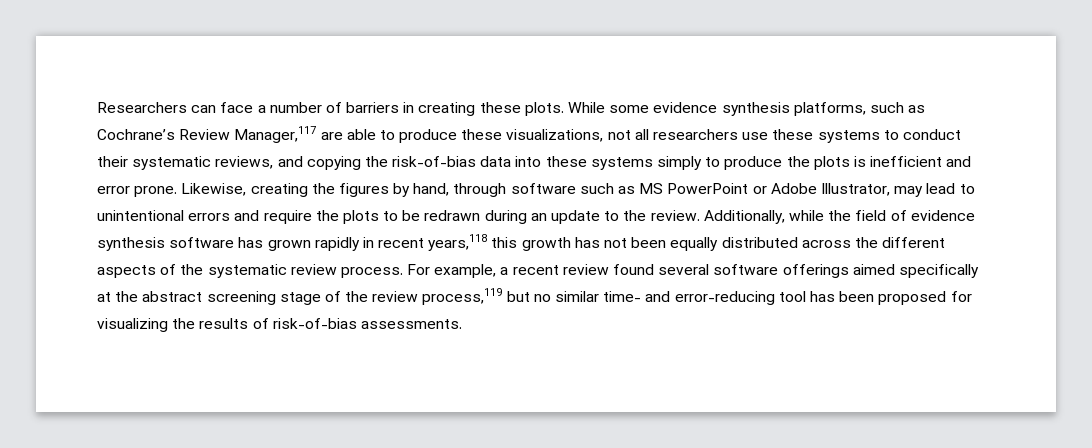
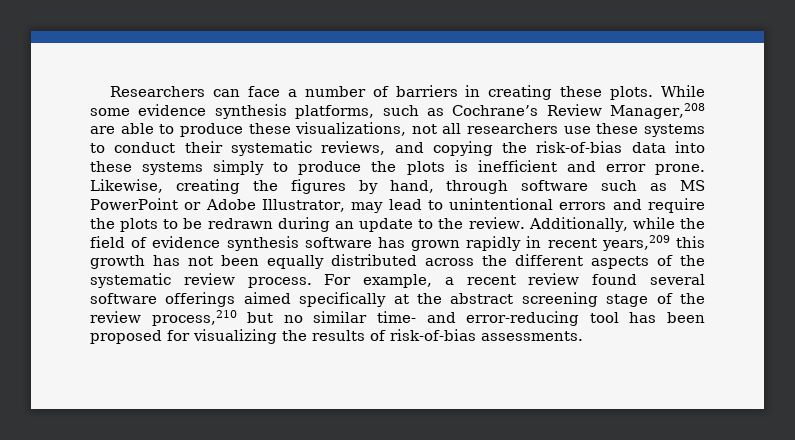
[234,126,317,143] Manager,117 -> [610,103,705,119] Manager,208
[428,234,488,251] years,118 -> [601,235,670,251] years,209
[422,288,503,305] process,119 -> [151,310,237,326] process,210

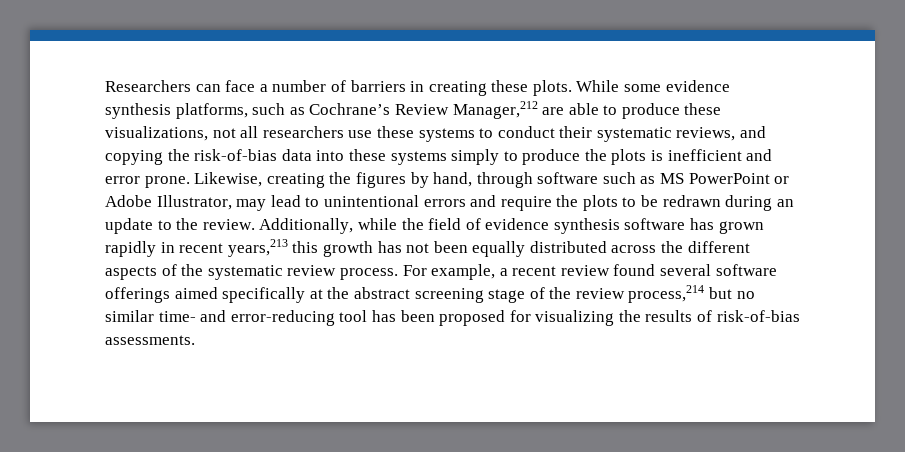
[610,103,705,119] Manager,208 -> [452,101,538,119] Manager,212
[601,235,670,251] years,209 -> [227,239,288,257] years,213
[151,310,237,326] process,210 -> [628,285,705,303] process,214

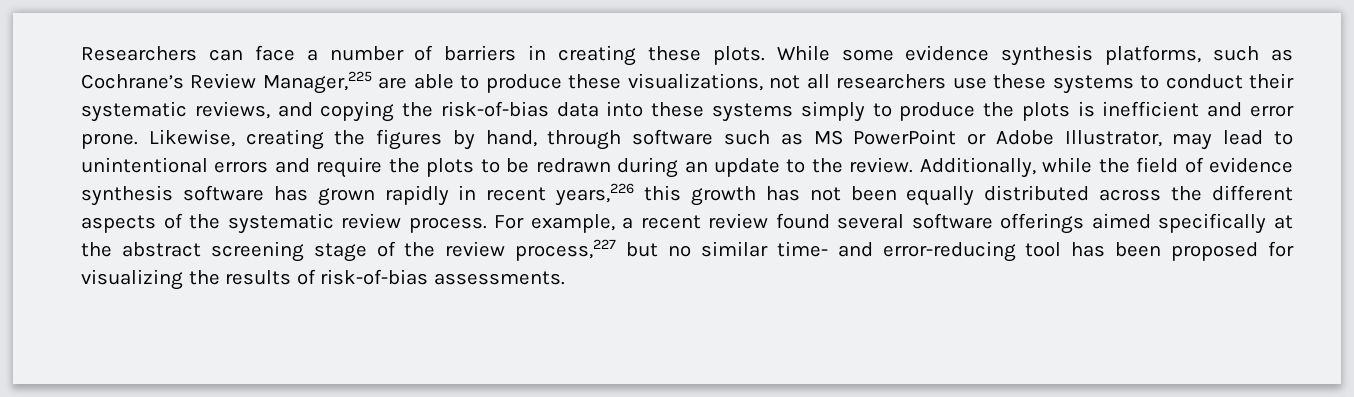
[452,101,538,119] Manager,212 -> [262,71,372,94] Manager,225
[227,239,288,257] years,213 -> [555,183,635,206] years,226
[628,285,705,303] process,214 -> [515,239,617,261] process,227

